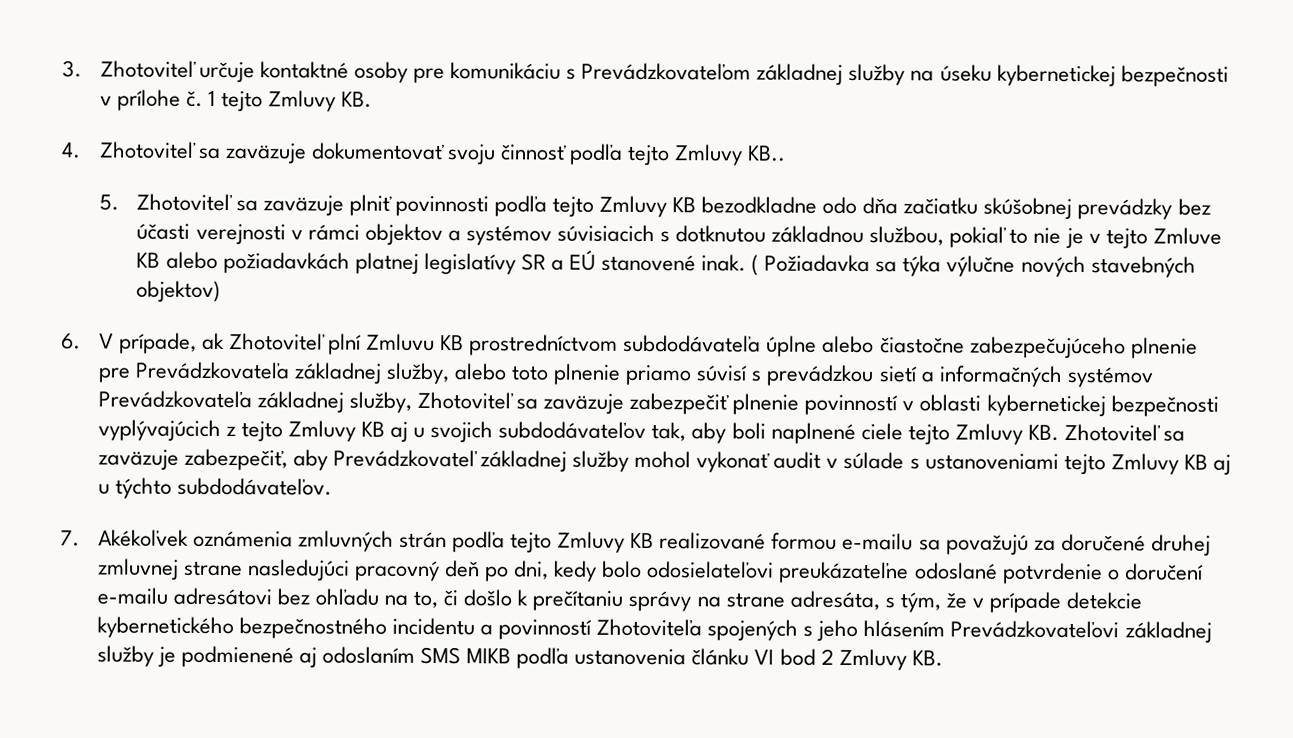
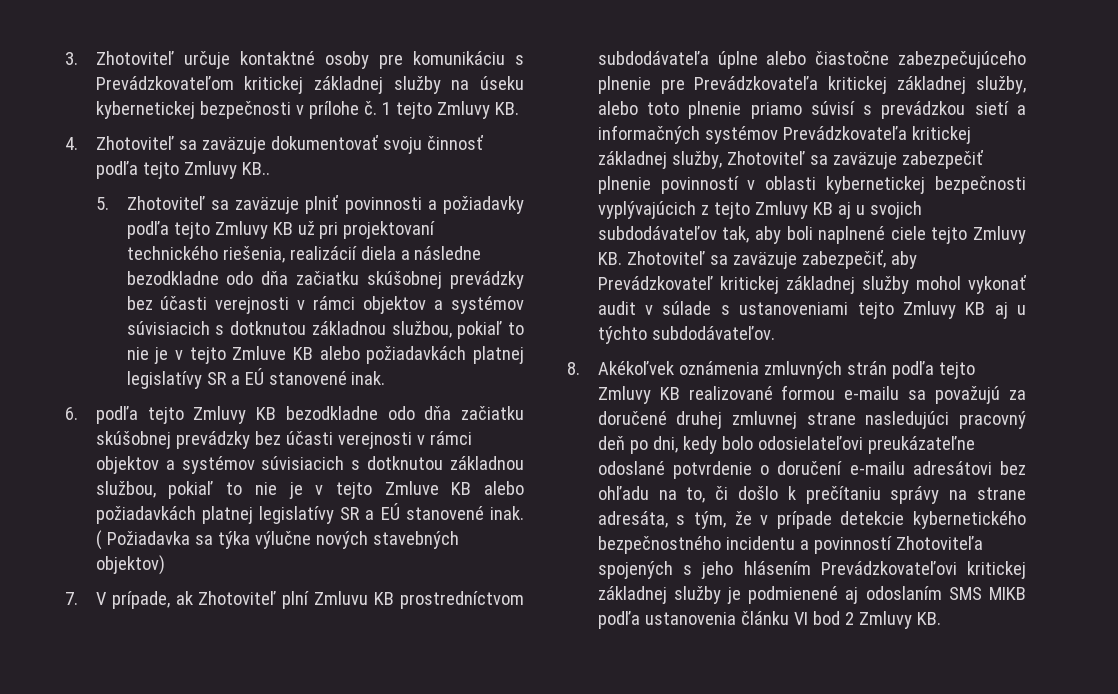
(752, 71) none -> [244,76,304,94] kritickej
(489, 206) none -> [427,196,524,214] [126,221,436,239] [126,246,482,263] [126,271,524,289] [126,296,524,314] [126,321,524,339] [126,346,524,364] [126,368,386,389] [65,407,78,420] a požiadavky podľa tejto Zmluvy KB už pri projektovaní technického riešenia, realizácií diela a následne bezodkladne odo dňa začiatku skúšobnej prevádzky bez účasti verejnosti v rámci objektov a systémov súvisiacich s dotknutou základnou službou, pokiaľ to nie je v tejto Zmluve KB alebo požiadavkách platnej legislatívy SR a EÚ stanovené inak. // 6.
[61,333,81,350] 6. -> [65,592,78,605] 7.
(290, 370) none -> [828,76,888,94] kritickej
(252, 399) none -> [911,126,971,144] kritickej
(478, 458) none -> [719,276,779,294] kritickej
[60,530,80,547] 7. -> [567,362,580,375] 8.
(1120, 629) none -> [967,561,1026,579] kritickej

